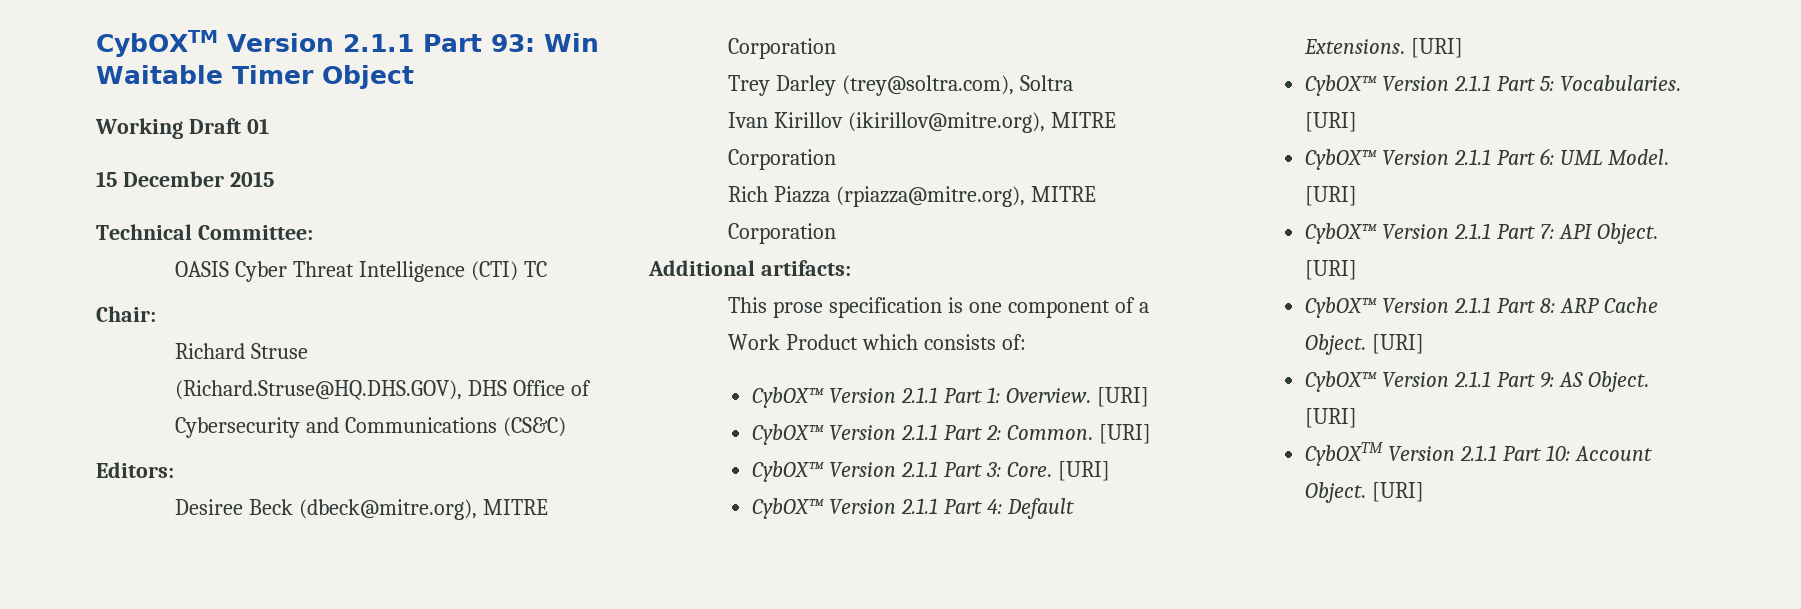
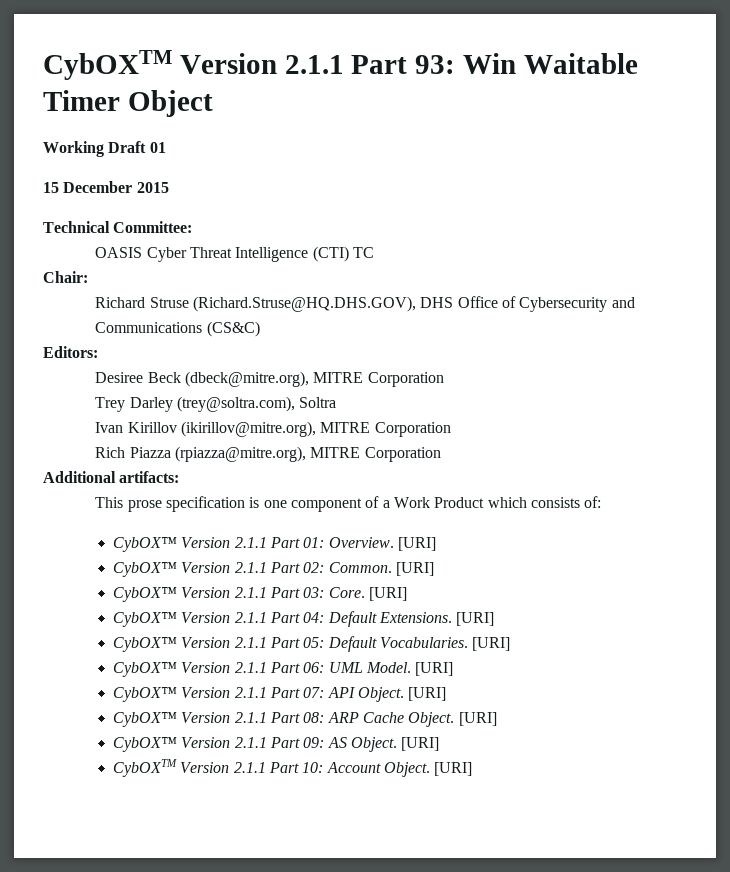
[986,387,1000,403] 1: -> [303,537,325,548] 01:
[985,425,1001,440] 2: -> [303,562,325,573] 02:
[985,462,1001,477] 3: -> [303,587,325,598] 03:
[986,499,1002,514] 4: -> [303,612,325,623] 04:
[1539,76,1554,91] 5: -> [303,636,377,652] 05: Default
[1539,148,1554,165] 6: -> [303,662,325,673] 06:
[1539,224,1554,239] 7: -> [303,687,325,698] 07:
[1539,298,1555,313] 8: -> [303,712,325,723] 08:
[1539,372,1554,388] 9: -> [303,737,325,748] 09:

